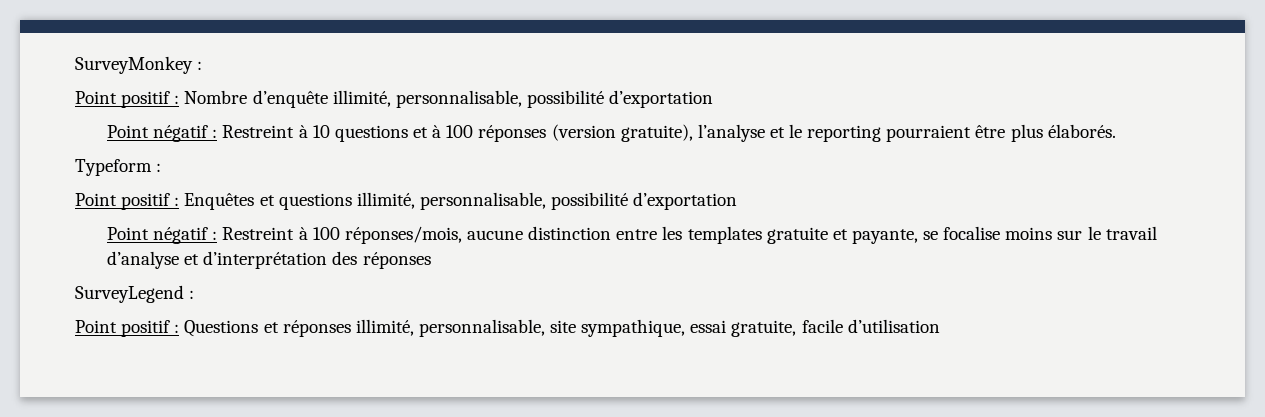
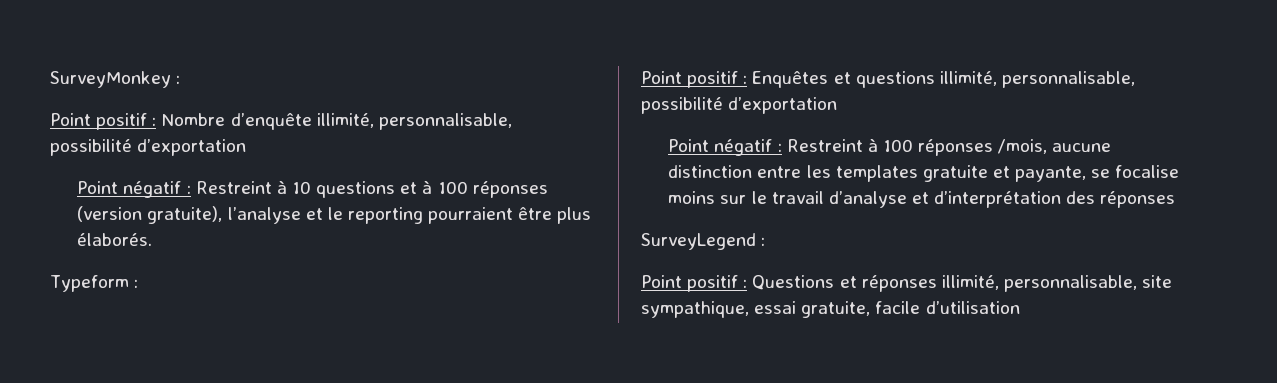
[344,226,462,244] réponses/mois, -> [918,139,1048,156] réponses /mois,

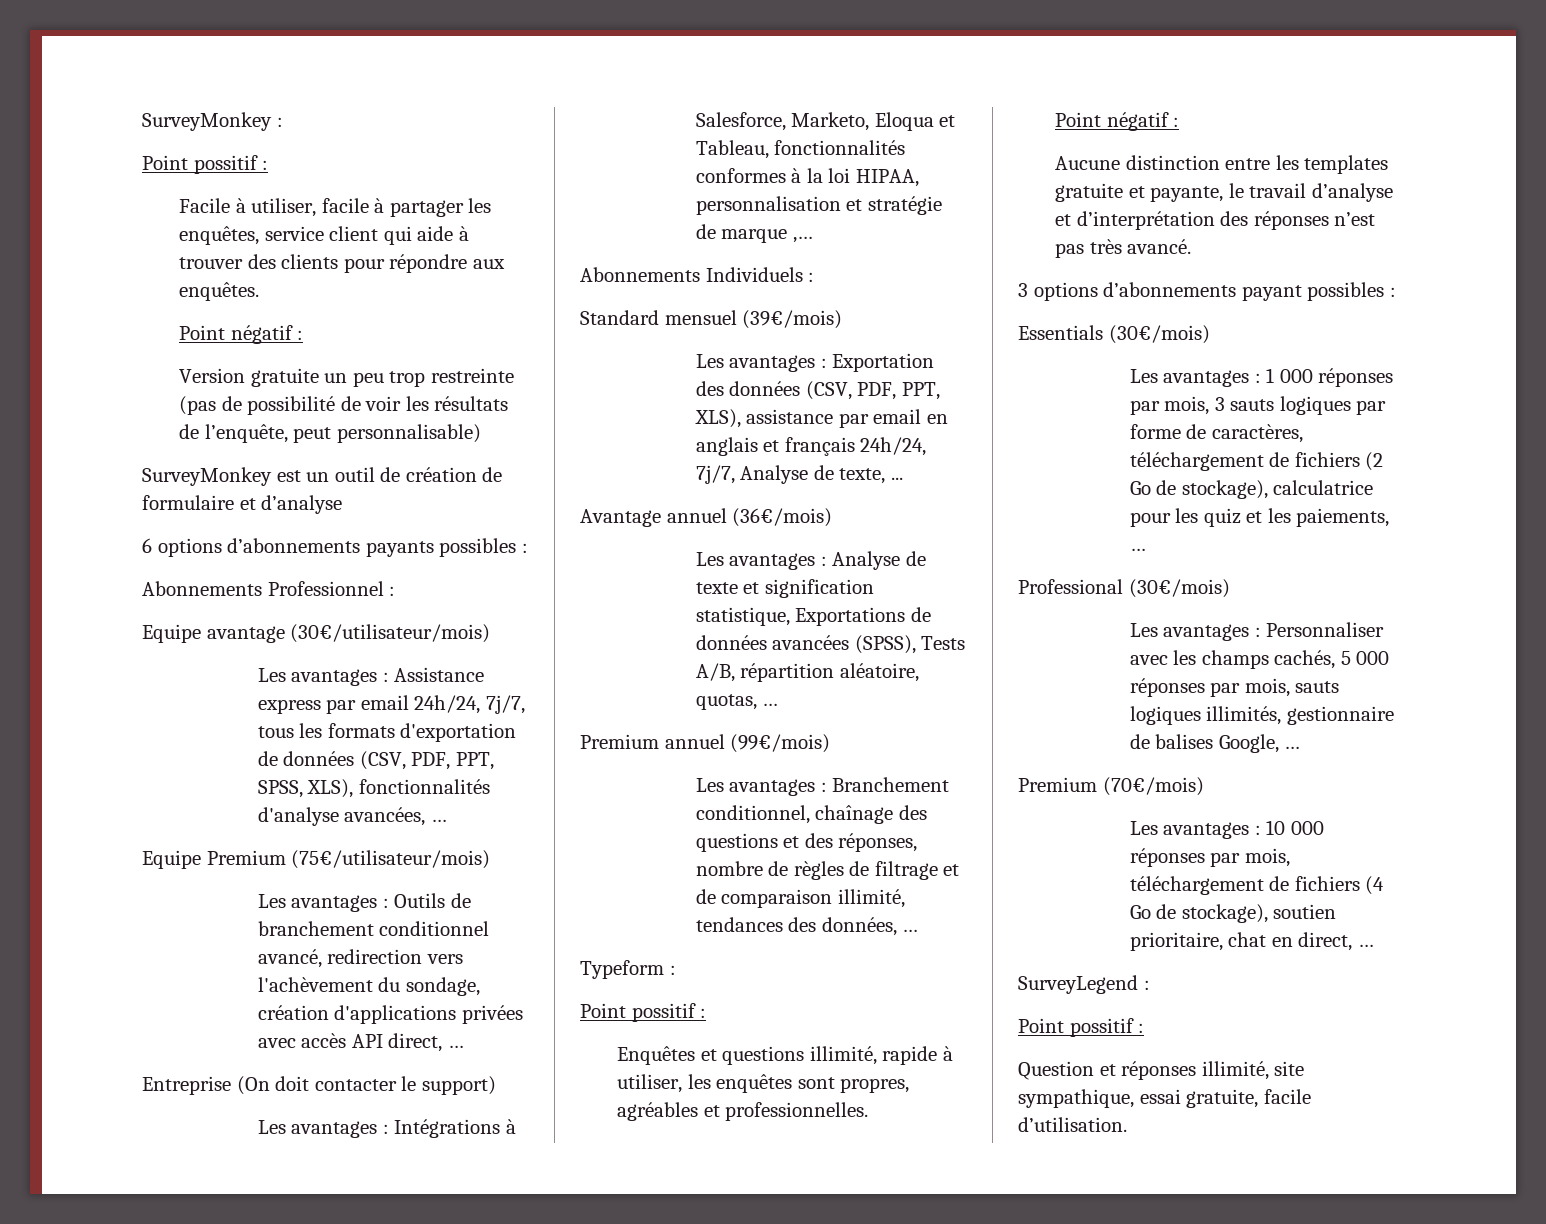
[96,113,512,130] [50,139,247,156] [77,180,548,198] [77,206,592,224] [77,233,153,246] positif : Nombre d’enquête illimité, personnalisable, possibilité d’exportation // Point négatif : Restreint à 10 questions et à 100 réponses (version gratuite), l’analyse et le reporting pourraient être plus élaborés. -> [193,155,269,174] [179,198,492,217] [179,226,469,245] [179,254,505,273] [179,282,260,301] [179,325,304,344] [179,368,514,387] [179,396,509,415] [179,424,481,443] [142,467,503,486] [142,495,343,514] [142,538,528,557] [142,581,396,596] [142,624,491,643] [257,667,485,686] [257,695,525,714] [257,723,517,742] [257,751,494,770] [257,779,490,798] [257,807,447,826] [142,850,491,869] [257,893,471,912] [257,921,490,936] [257,949,463,968] [257,977,480,996] [257,1005,523,1024] [257,1033,464,1052] [142,1076,496,1095] [257,1119,516,1138] [695,112,956,131] [695,140,906,159] [695,168,919,187] [695,196,942,215] [695,224,813,243] [580,267,815,282] [580,310,843,329] [695,353,935,372] [695,381,940,400] [694,409,948,428] [695,437,927,456] [695,465,903,484] [580,508,833,527] [695,551,926,570] [695,579,874,598] [695,607,931,626] [695,635,966,654] [695,663,919,682] [695,694,779,710] [580,734,831,753] [695,777,950,796] [695,805,927,824] [695,833,918,852] [695,861,960,880] [695,889,905,908] [695,917,919,936] possitif : // Facile à utiliser, facile à partager les enquêtes, service client qui aide à trouver des clients pour répondre aux enquêtes. // Point négatif : // Version gratuite un peu trop restreinte (pas de possibilité de voir les résultats de l’enquête, peut personnalisable) // SurveyMonkey est un outil de création de formulaire et d’analyse // 6 options d’abonnements payants possibles : // Abonnements Professionnel : // Equipe avantage (30€/utilisateur/mois) // Les avantages : Assistance express par email 24h/24, 7j/7, tous les formats d'exportation de données (CSV, PDF, PPT, SPSS, XLS), fonctionnalités d'analyse avancées, … // Equipe Premium (75€/utilisateur/mois) // Les avantages : Outils de branchement conditionnel avancé, redirection vers l'achèvement du sondage, création d'applications privées avec accès API direct, … // Entreprise (On doit contacter le support) // Les avantages : Intégrations à Salesforce, Marketo, Eloqua et Tableau, fonctionnalités conformes à la loi HIPAA, personnalisation et stratégie de marque ,… // Abonnements Individuels : // Standard mensuel (39€/mois) // Les avantages : Exportation des données (CSV, PDF, PPT, XLS), assistance par email en anglais et français 24h/24, 7j/7, Analyse de texte, ... // Avantage annuel (36€/mois) // Les avantages : Analyse de texte et signification statistique, Exportations de données avancées (SPSS), Tests A/B, répartition aléatoire, quotas, … // Premium annuel (99€/mois) // Les avantages : Branchement conditionnel, chaînage des questions et des réponses, nombre de règles de filtrage et de comparaison illimité, tendances des données, …
[687,71,748,88] positif : -> [631,1003,707,1022] possitif : //
[1001,71,1135,88] [641,97,838,114] [668,138,1112,156] personnalisable, possibilité d’exportation // Point négatif : Restreint à 100 réponses /mois, aucune -> [882,1046,953,1065] [617,1074,910,1093] [617,1102,869,1121] [1055,112,1180,131] [1055,156,1121,170] rapide à utiliser, les enquêtes sont propres, agréables et professionnelles. // Point négatif : // Aucune
[1091,165,1180,178] [668,191,747,204] se focalise moins sur -> (1224, 194) none
(1176, 199) none -> [1334,212,1376,226] [1055,239,1192,258] [1018,282,1396,301] [1018,325,1210,344] [1129,368,1394,387] [1129,396,1387,415] [1129,424,1303,443] [1129,452,1384,471] [1129,480,1374,499] [1129,508,1390,527] [1129,548,1146,551] [1018,579,1230,598] [1129,622,1385,641] [1129,650,1390,669] [1129,678,1340,697] [1129,706,1394,725] [1129,734,1301,753] [1018,777,1204,796] [1129,820,1324,839] [1129,848,1290,867] [1129,876,1385,895] [1129,904,1337,923] [1129,932,1374,951] n’est pas très avancé. // 3 options d’abonnements payant possibles : // Essentials (30€/mois) // Les avantages : 1 000 réponses par mois, 3 sauts logiques par forme de caractères, téléchargement de fichiers (2 Go de stockage), calculatrice pour les quiz et les paiements, … // Professional (30€/mois) // Les avantages : Personnaliser avec les champs cachés, 5 000 réponses par mois, sauts logiques illimités, gestionnaire de balises Google, … // Premium (70€/mois) // Les avantages : 10 000 réponses par mois, téléchargement de fichiers (4 Go de stockage), soutien prioritaire, chat en direct, …
[687,275,835,292] positif : Questions -> [1069,1018,1145,1037] [1018,1061,1094,1080] possitif : // Question
[1003,275,1137,292] personnalisable, -> (1269, 1070) none
[925,301,1020,314] d’utilisation -> [1018,1117,1127,1132] d’utilisation.

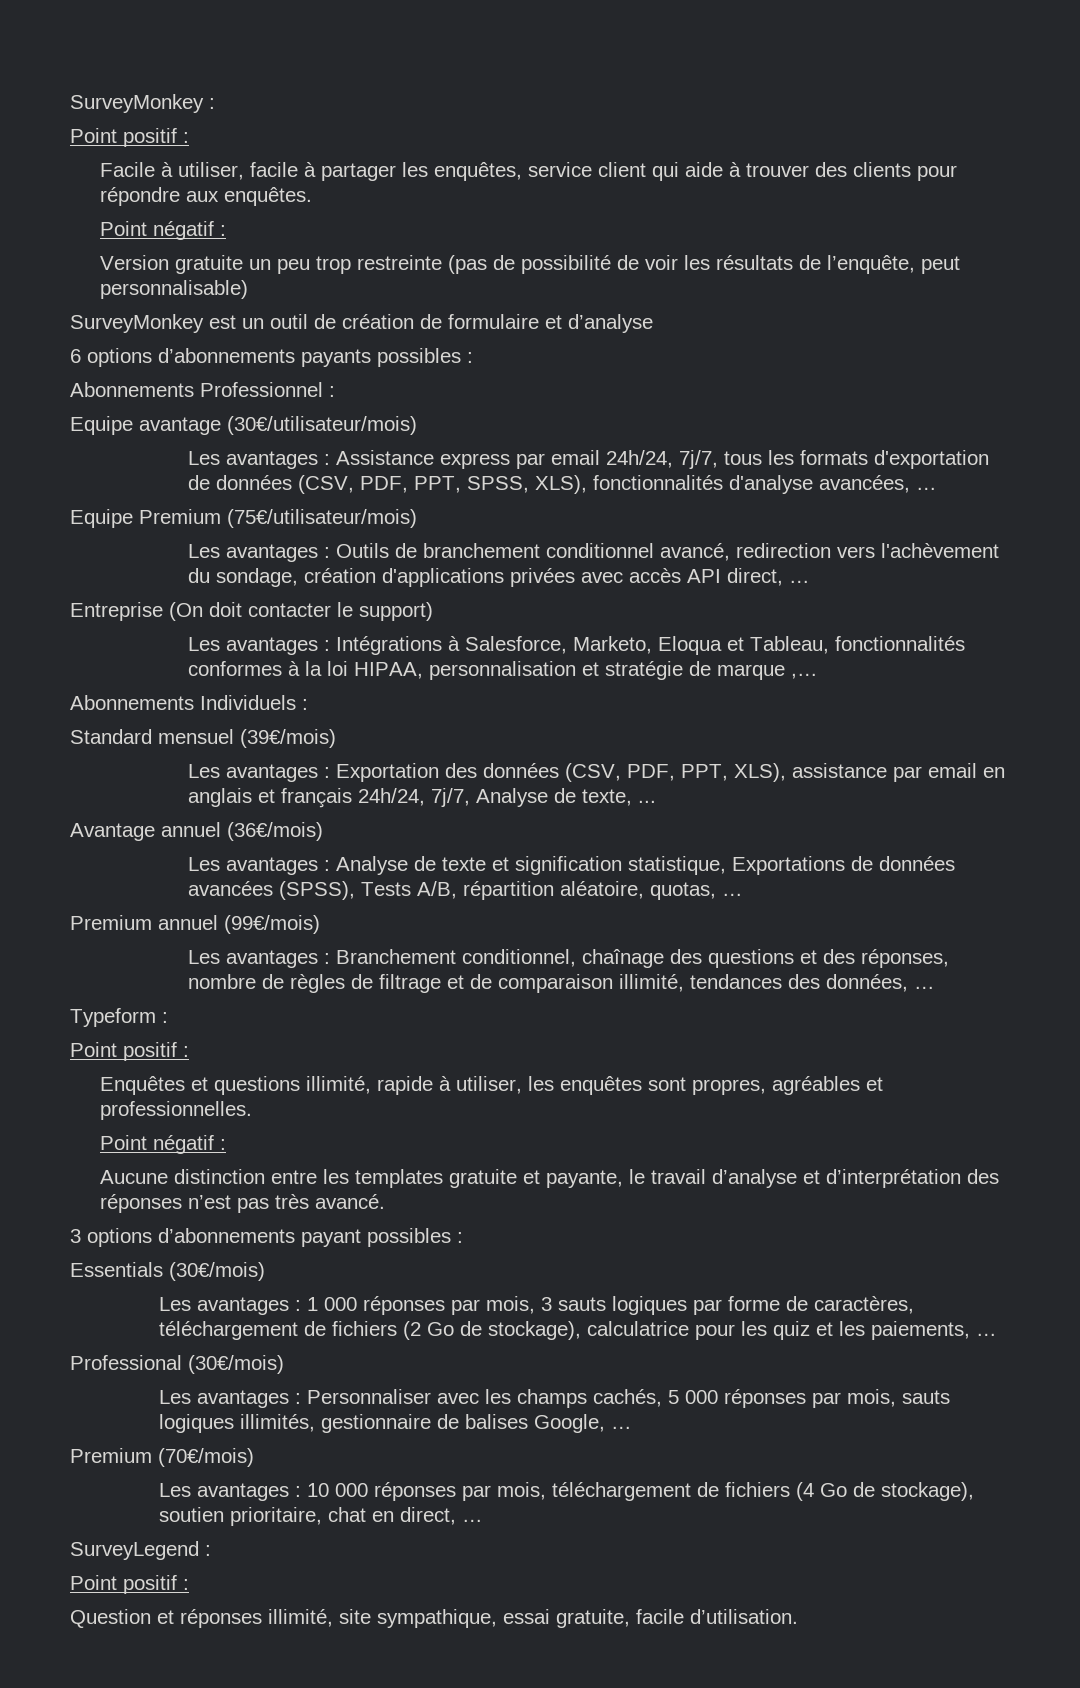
[193,155,258,174] possitif -> [123,128,177,147] positif
[631,1003,696,1022] possitif -> [123,1042,177,1061] positif
[1069,1018,1134,1037] possitif -> [123,1575,177,1594] positif

